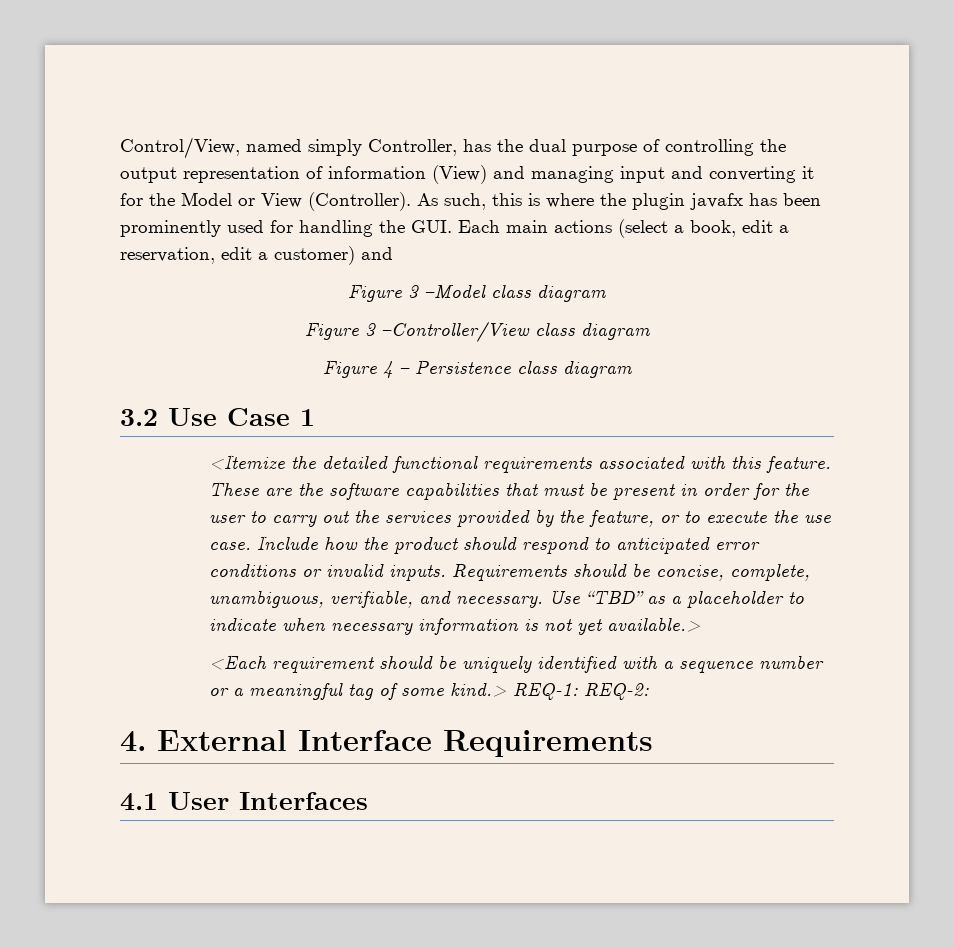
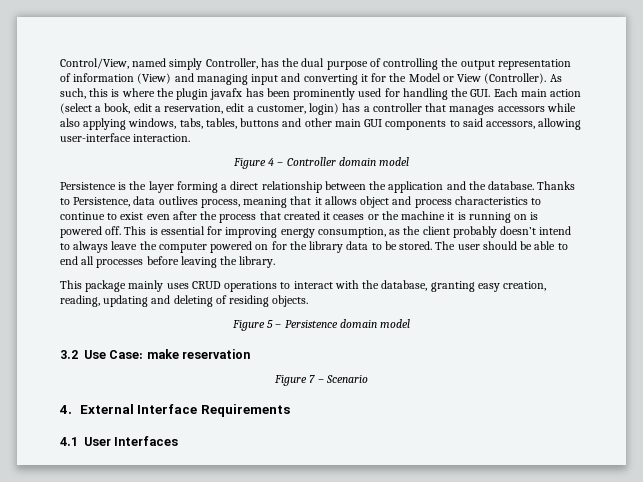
[554,220,612,233] actions -> [550,89,582,97] action
[274,246,393,265] [348,284,606,302] [304,321,650,342] [322,360,632,378] [120,408,315,426] [208,455,831,473] [208,482,809,500] [208,509,831,527] [208,536,760,554] [208,563,810,581] [208,590,804,608] [208,617,701,635] [208,655,824,673] [208,682,649,700] customer) and // Figure 3 –Model class diagram // Figure 3 –Controller/View class diagram // Figure 4 – Persistence class diagram // 3.2 Use Case 1 // <Itemize the detailed functional requirements associated with this feature. These are the software capabilities that must be present in order for the user to carry out the services provided by the feature, or to execute the use case. Include how the product should respond to anticipated error conditions or invalid inputs. Requirements should be concise, complete, unambiguous, verifiable, and necessary. Use “TBD” as a placeholder to indicate when necessary information is not yet available.> // <Each requirement should be uniquely identified with a sequence number or a meaningful tag of some kind.> REQ-1: REQ-2: -> [256,103,576,115] [60,118,582,130] [60,133,191,142] [232,157,410,169] [60,181,576,193] [60,196,542,208] [60,211,539,223] [60,226,572,238] [60,241,568,253] [60,256,276,268] [60,280,547,292] [60,295,309,307] [231,319,411,331] [60,349,251,359] [274,375,368,386] customer, login) has a controller that manages accessors while also applying windows, tabs, tables, buttons and other main GUI components to said accessors, allowing user-interface interaction. // Figure 4 – Controller domain model // Persistence is the layer forming a direct relationship between the application and the database. Thanks to Persistence, data outlives process, meaning that it allows object and process characteristics to continue to exist even after the process that created it ceases or the machine it is running on is powered off. This is essential for improving energy consumption, as the client probably doesn’t intend to always leave the computer powered on for the library data to be stored. The user should be able to end all processes before leaving the library. // This package mainly uses CRUD operations to interact with the database, granting easy creation, reading, updating and deleting of residing objects. // Figure 5 – Persistence domain model // 3.2 Use Case: make reservation // Figure 7 – Scenario

